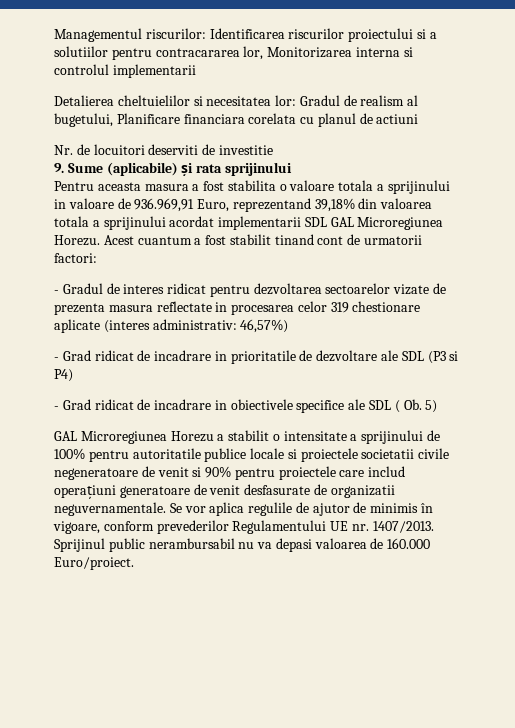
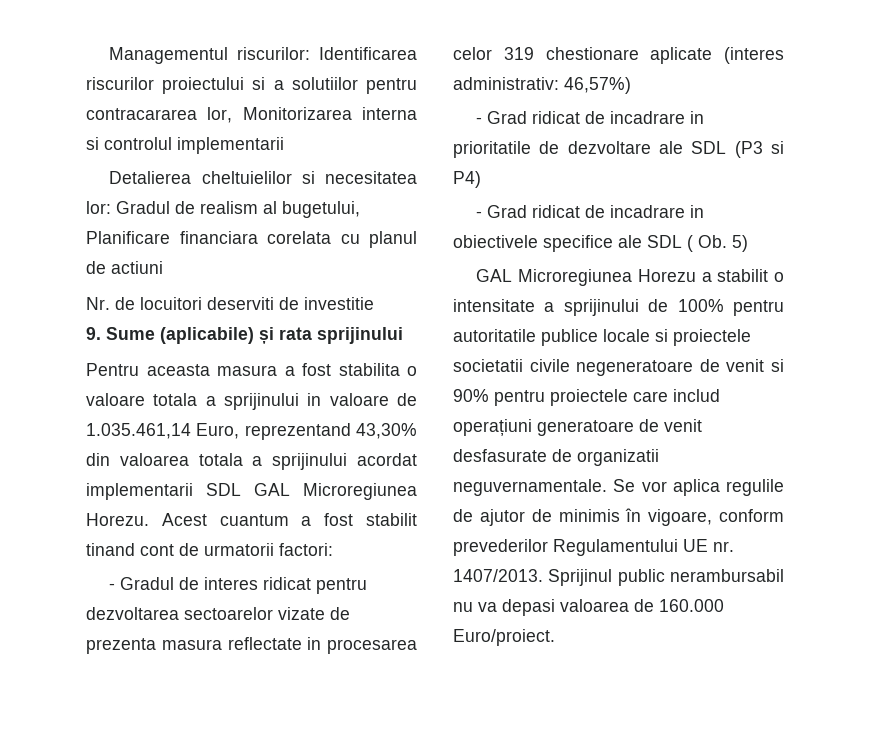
[134,198,195,212] 936.969,91 -> [86,423,191,439] 1.035.461,14
[314,198,355,212] 39,18% -> [355,423,417,439] 43,30%

